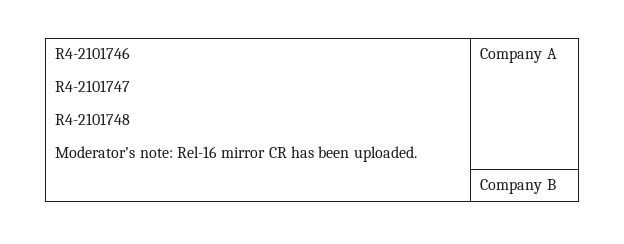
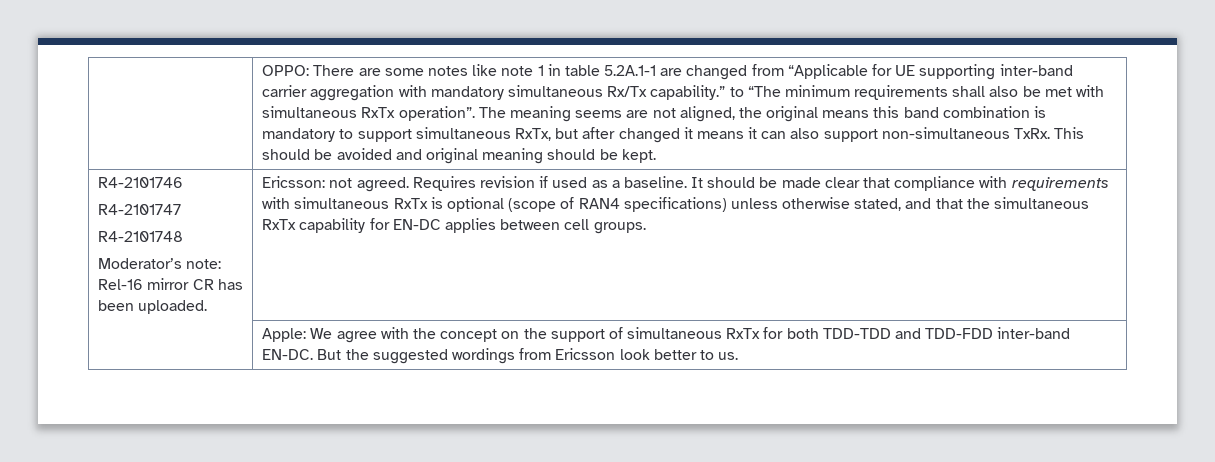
(55, 53) none -> [262,64,1073,80] [262,85,1104,101] [262,106,1046,122] [262,127,1085,143] [262,148,656,164] | OPPO: There are some notes like note 1 in table 5.2A.1-1 are changed from “Applicable for UE supporting inter-band carrier aggregation with mandatory simultaneous Rx/Tx capability.” to “The minimum requirements shall also be met with simultaneous RxTx operation”. The meaning seems are not aligned, the original means this band combination is mandatory to support simultaneous RxTx, but after changed it means it can also support non-simultaneous TxRx. This should be avoided and original meaning should be kept. //
[480,48,557,63] [480,179,556,194] Company A // | Company B -> [262,176,1109,192] [262,197,1089,212] [262,218,646,234] [262,327,1071,343] [262,348,739,364] Ericsson: not agreed. Requires revision if used as a baseline. It should be made clear that compliance with requirements with simultaneous RxTx is optional (scope of RAN4 specifications) unless otherwise stated, and that the simultaneous RxTx capability for EN-DC applies between cell groups. // | Apple: We agree with the concept on the support of simultaneous RxTx for both TDD-TDD and TDD-FDD inter-band EN-DC. But the suggested wordings from Ericsson look better to us.

